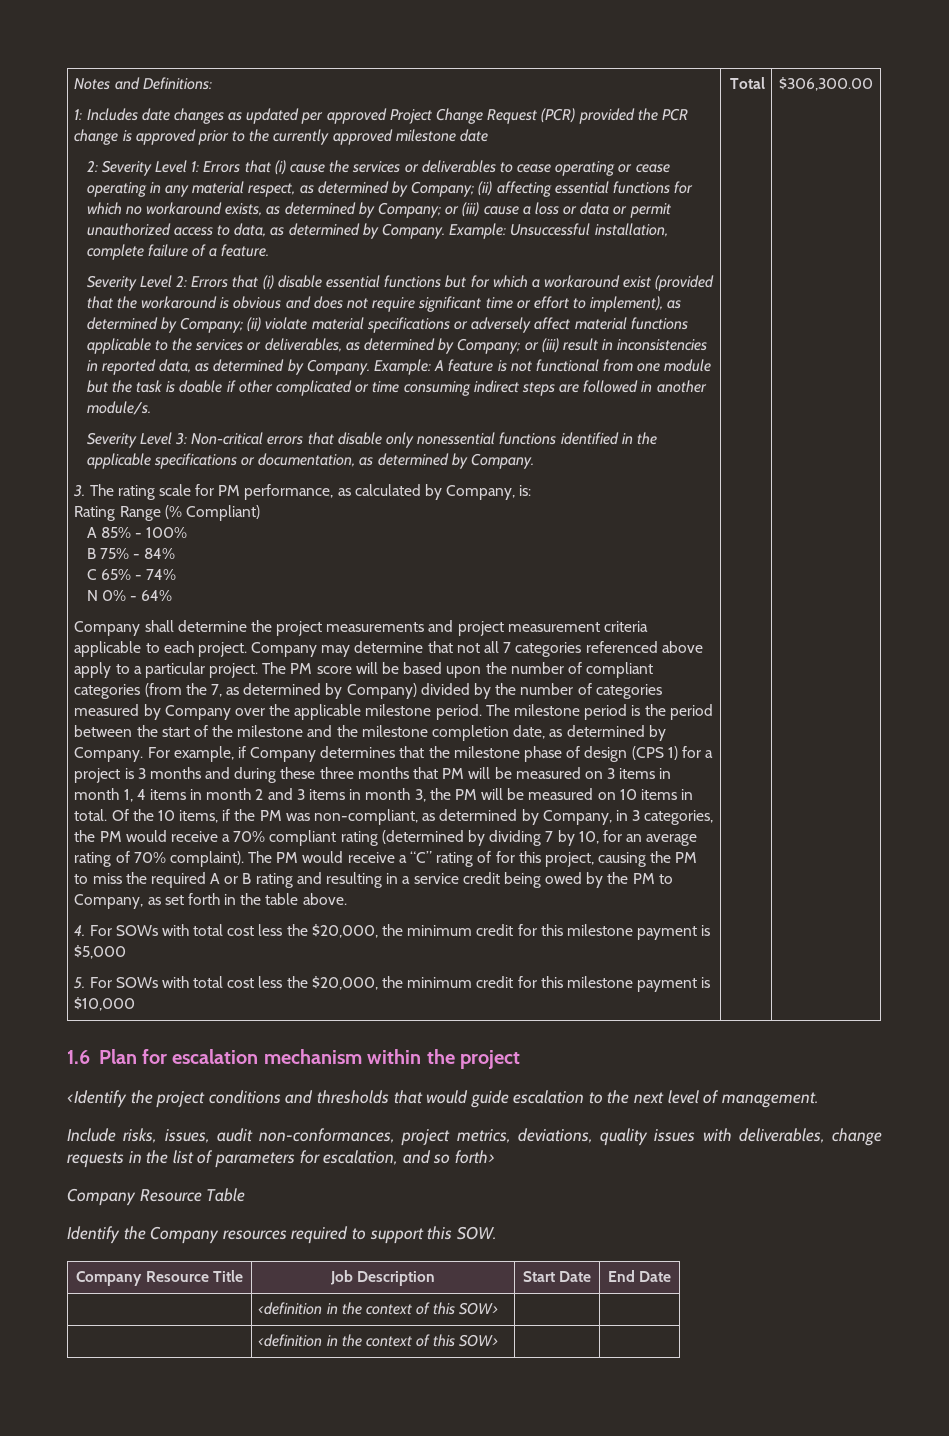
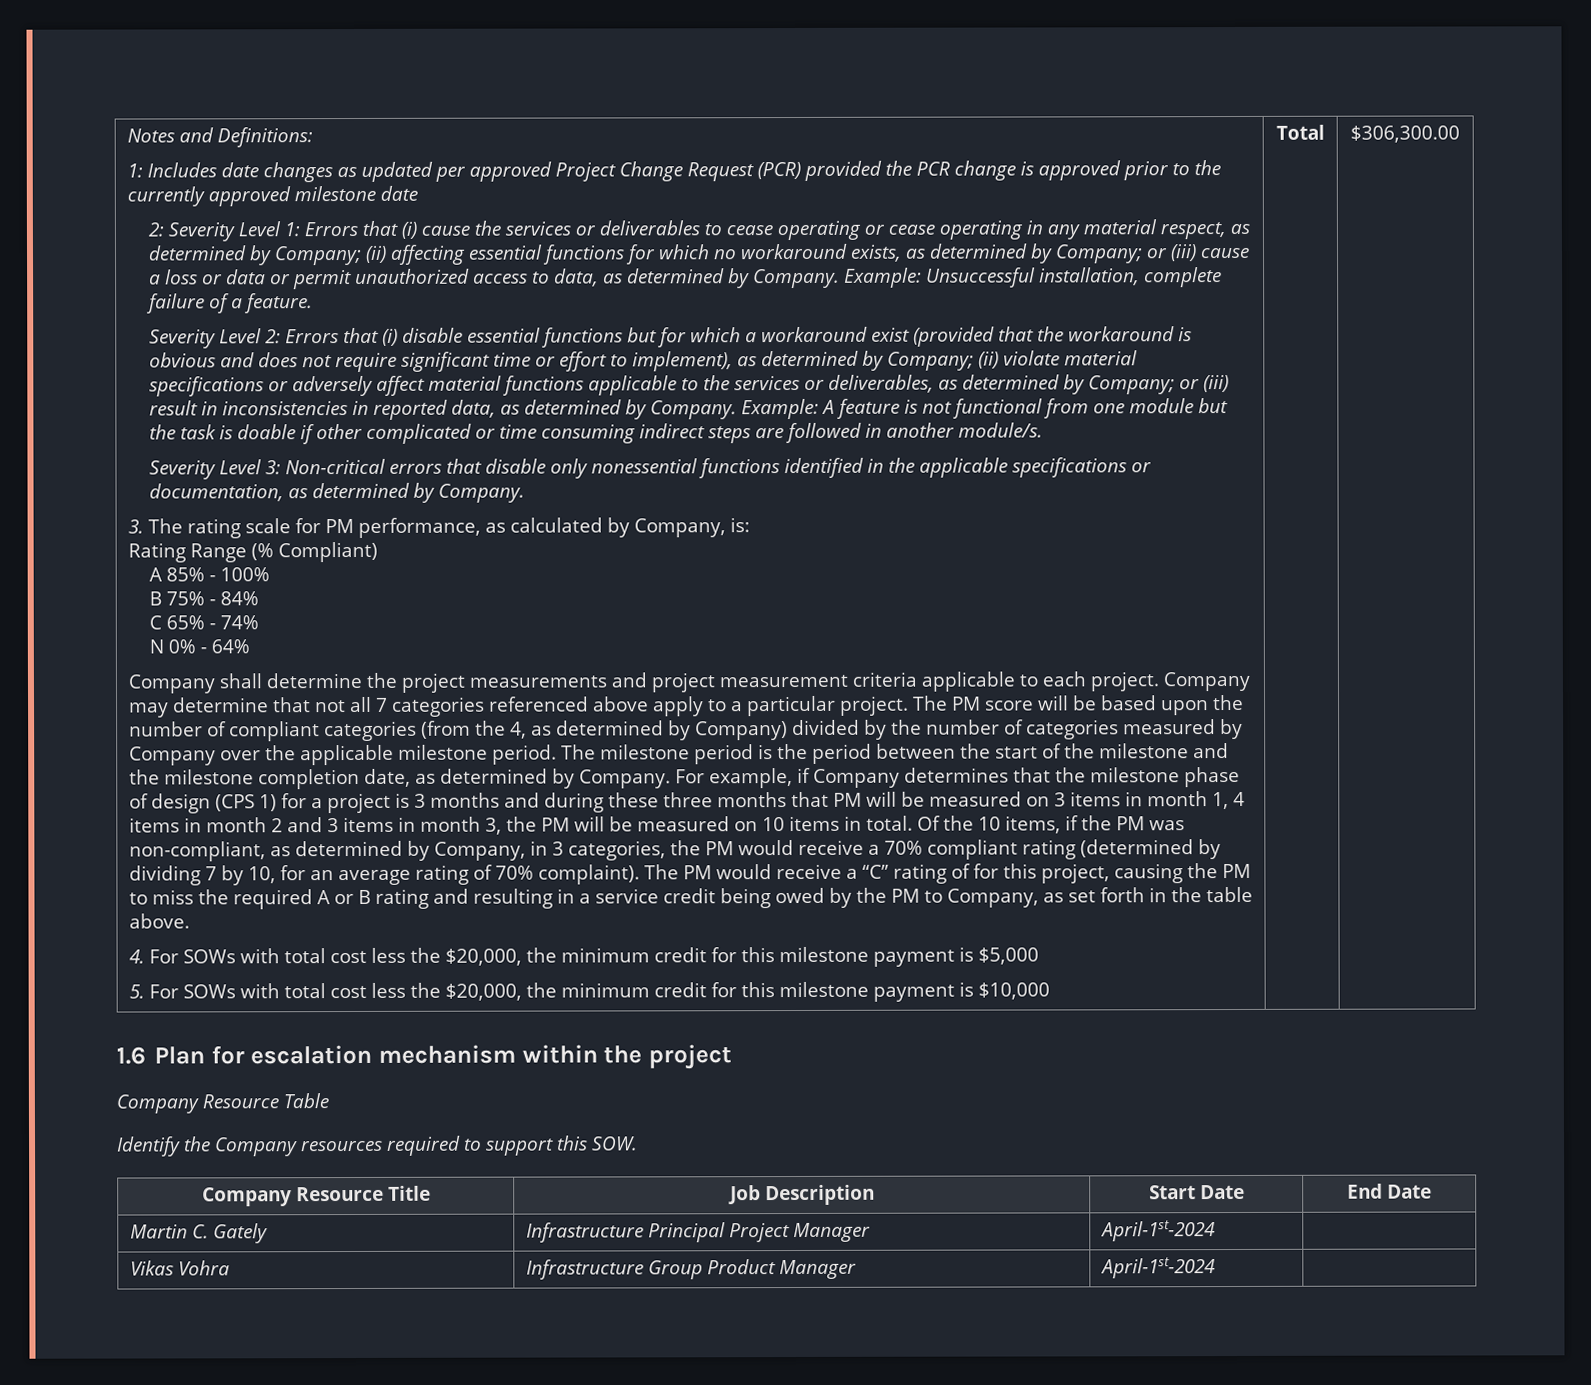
[210,684,222,697] 7, -> [509,721,527,739] 4,
[67,1090,819,1108] [67,1128,882,1146] [67,1150,495,1168] // <Identify the project conditions and thresholds that would guide escalation to the next level of management. // Include risks, issues, audit non-conformances, project metrics, deviations, quality issues with deliverables, change requests in the list of parameters for escalation, and so forth> -> (732, 1057) none
[258,1302,499,1315] [258,1334,499,1347] | <definition in the context of this SOW> | | // | <definition in the context of this SOW> | -> [129,1223,268,1244] [525,1222,871,1243] [1099,1220,1216,1242] [129,1260,230,1276] [525,1259,857,1280] [1099,1257,1216,1279] Martin C. Gately | Infrastructure Principal Project Manager | April-1st-2024 | // Vikas Vohra | Infrastructure Group Product Manager | April-1st-2024

